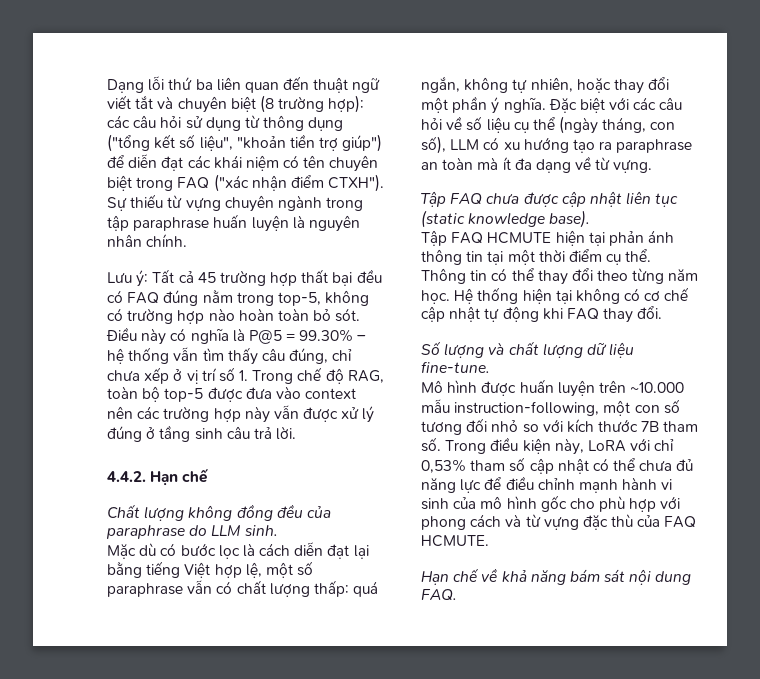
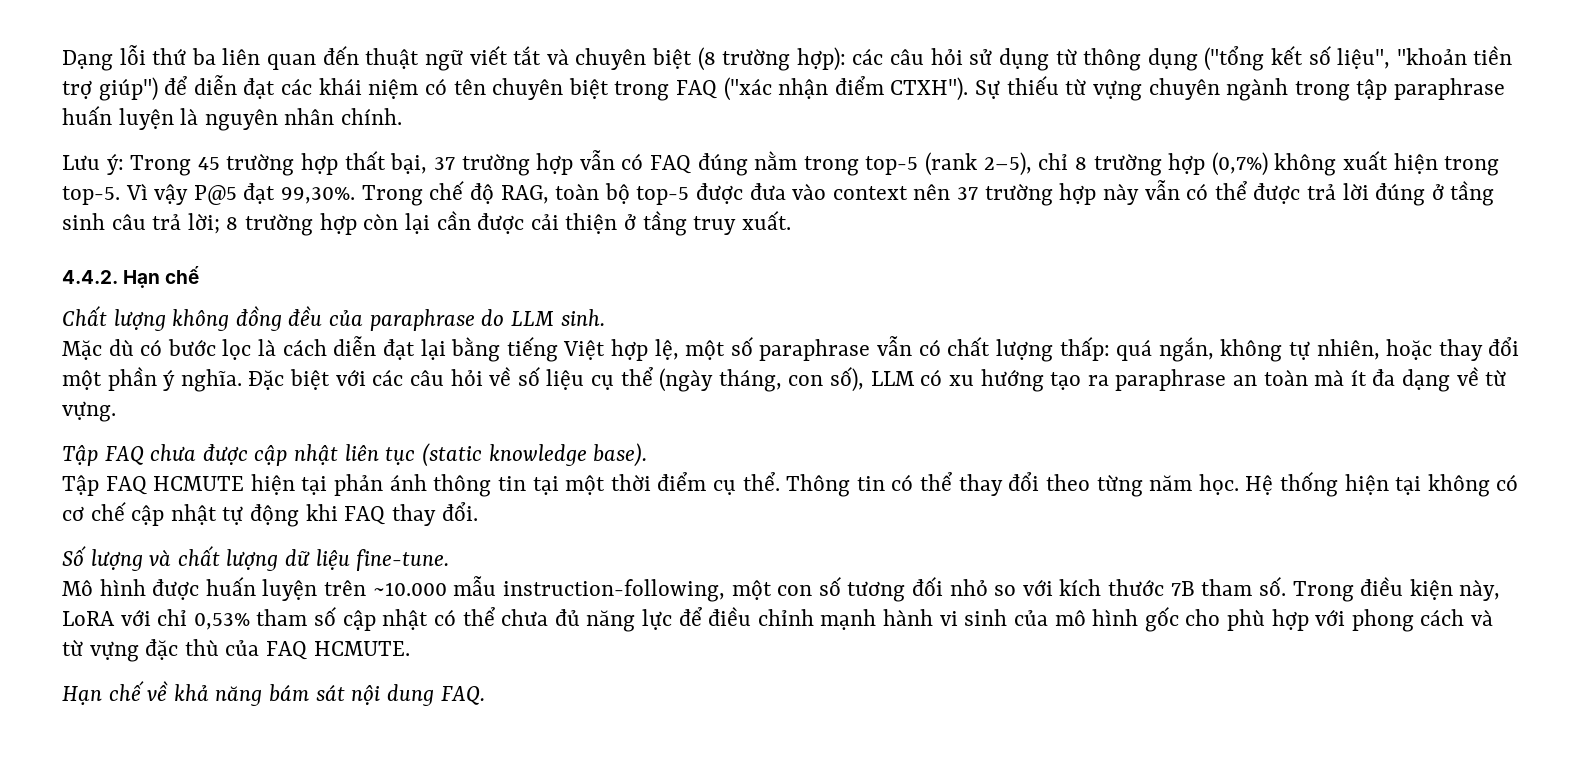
[152,269,194,283] Tất cả -> [130,155,192,176] Trong
[332,269,382,286] bại đều -> [390,150,615,176] bại, 37 trường hợp vẫn
[277,290,370,306] [107,308,361,324] [106,327,367,345] [107,347,353,365] [107,367,249,384] top-5, không có trường hợp nào hoàn toàn bỏ sót. Điều này có nghĩa là P@5 = 99.30% – hệ thống vẫn tìm thấy câu đúng, chỉ chưa xếp ở vị trí số 1. -> [865,151,1500,176] [62,183,356,205] top-5 (rank 2–5), chỉ 8 trường hợp (0,7%) không xuất hiện trong top-5. Vì vậy P@5 đạt 99,30%.
[137,406,161,419] các -> [957,187,979,200] 37
[303,406,375,423] được xử lý -> [1186,181,1369,204] có thể được trả lời
[276,426,297,440] lời. -> [187,211,791,236] lời; 8 trường hợp còn lại cần được cải thiện ở tầng truy xuất.

